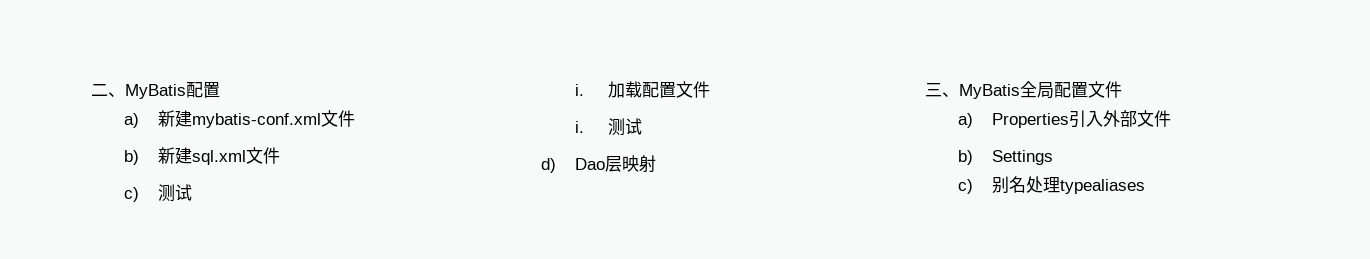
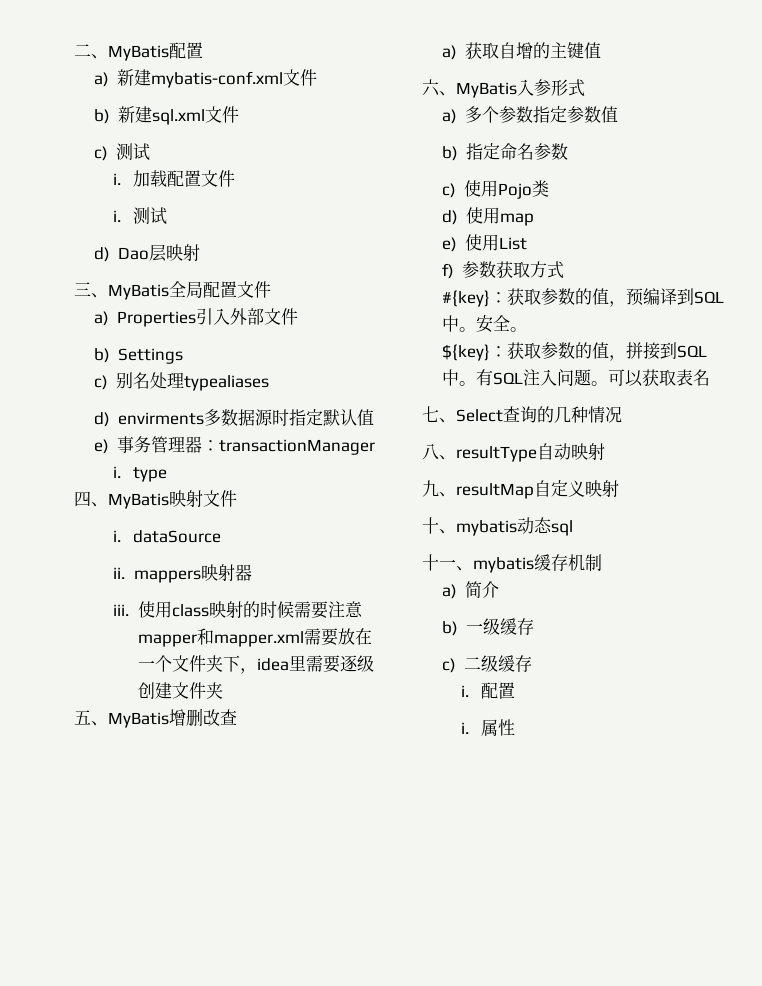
(1145, 186) none -> [93,409,375,427] [93,436,376,455] [113,466,167,482] [74,490,237,509] [113,530,221,543] [113,564,252,583] [113,601,363,619] [137,628,372,647] [137,655,374,674] [137,682,223,699] [74,708,237,728] [441,42,602,60] [422,79,585,98] [441,106,619,124] [441,143,569,161] [441,180,550,199] [441,207,535,226] [441,234,528,252] [441,261,565,279] [441,288,724,307] [441,315,527,333] [441,342,707,361] [441,369,710,387] [422,406,622,423] [422,443,605,462] [422,480,619,499] [422,517,573,536] [422,554,602,573] [441,581,500,599] [441,618,535,636] [441,655,533,673] [461,682,515,699] [461,719,515,736] // d) envirments多数据源时指定默认值 // e)事务管理器：transactionManager // i. type // 四、MyBatis映射文件 // i. dataSource // ii. mappers映射器 // iii.使用class映射的时候需要注意mapper和mapper.xml需要放在一个文件夹下，idea里需要逐级创建文件夹 // 五、MyBatis增删改查 // a)获取自增的主键值 // 六、MyBatis入参形式 // a)多个参数指定参数值 // b)指定命名参数 // c)使用Pojo类 // d)使用map // e)使用List // f)参数获取方式 // #{key}：获取参数的值，预编译到SQL中。安全。 // ${key}：获取参数的值，拼接到SQL中。有SQL注入问题。可以获取表名 // 七、Select查询的几种情况 // 八、resultType自动映射 // 九、resultMap自定义映射 // 十、mybatis动态sql // 十一、mybatis缓存机制 // a)简介 // b)一级缓存 // c)二级缓存 // i.配置 // i.属性

